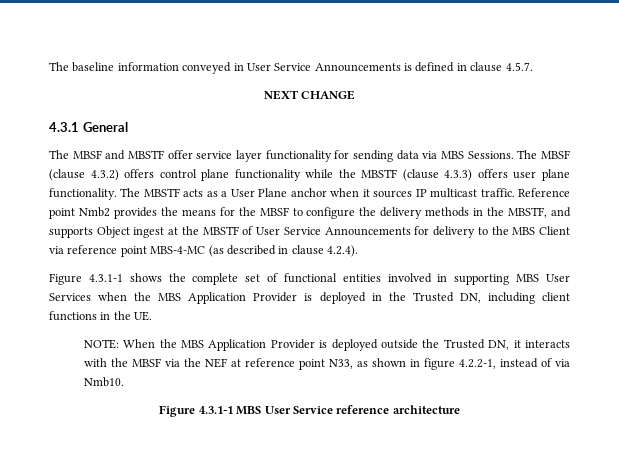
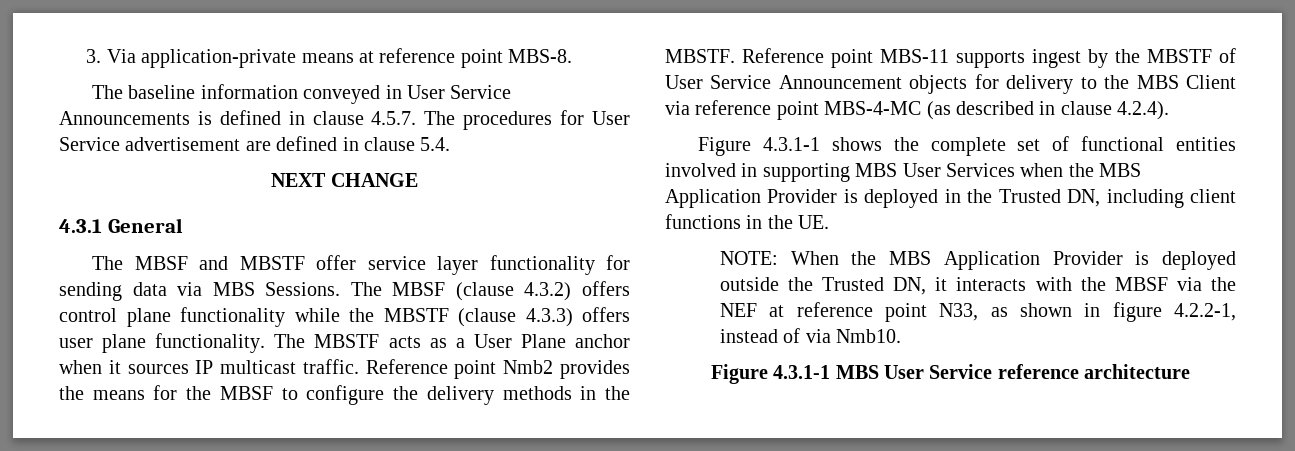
(49, 66) none -> [86,48,573,68] 3. Via application-private means at reference point MBS-8. //
(533, 66) none -> [424,110,631,130] [59,136,451,151] The procedures for User Service advertisement are defined in clause 5.4.
[508,207,571,218] [49,226,179,238] MBSTF, and supports Object ingest at -> [665,48,1108,68] MBSTF. Reference point MBS-11 supports ingest by
[324,227,411,236] Announcements -> [778,75,968,94] Announcement objects

